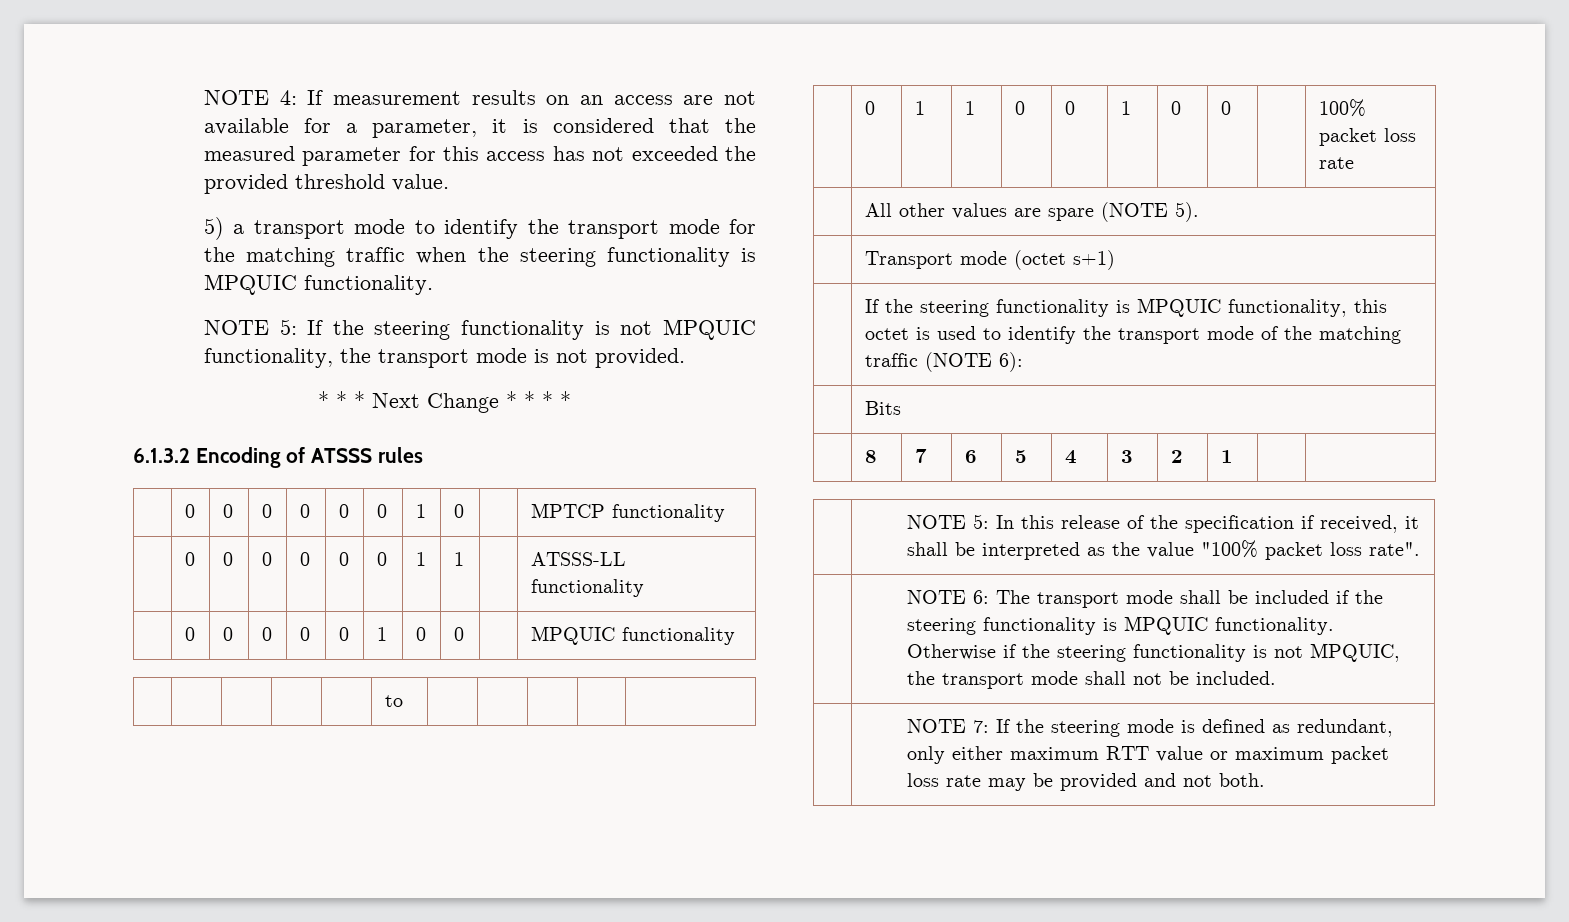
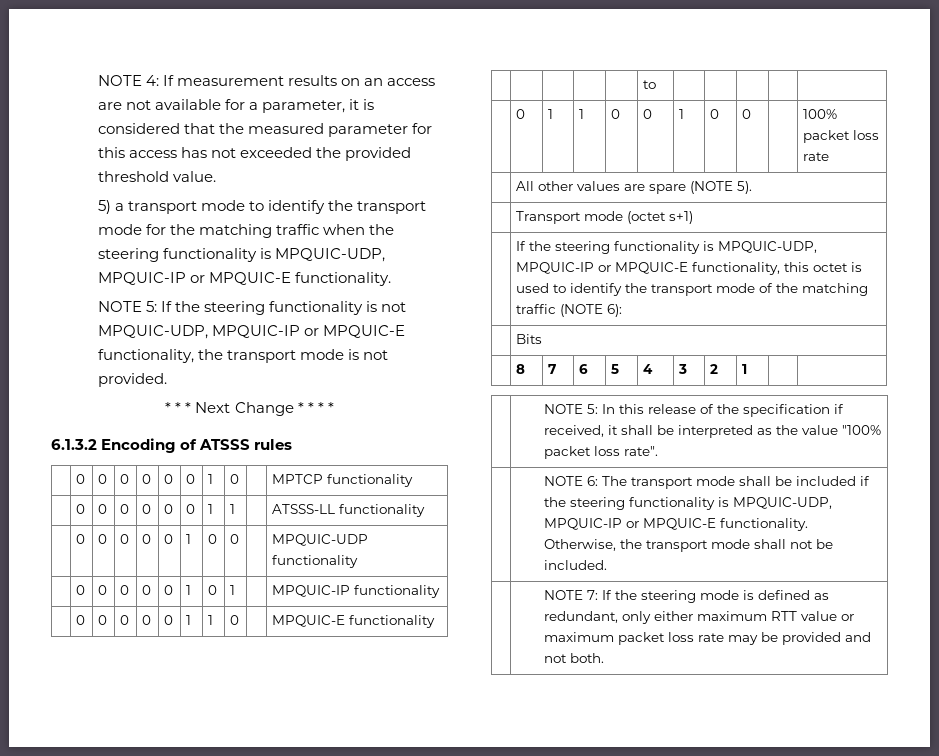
[203,274,297,295] MPQUIC -> [274,248,385,262] [97,272,291,285] MPQUIC-UDP, MPQUIC-IP or MPQUIC-E
[663,319,756,340] MPQUIC -> [97,325,405,339] MPQUIC-UDP, MPQUIC-IP or MPQUIC-E
[530,626,615,645] MPQUIC -> [272,534,369,546] [272,555,359,568] [76,585,86,595] [98,585,108,595] [120,585,130,595] [142,585,152,595] [164,585,174,595] [186,585,192,595] [208,585,218,595] [230,585,236,595] [272,585,441,598] [76,615,86,625] [98,615,108,625] [120,615,130,625] [142,615,152,625] [164,615,174,625] [186,615,192,625] [208,615,214,625] [230,615,240,625] [272,615,346,627] MPQUIC-UDP functionality // | 0 | 0 | 0 | 0 | 0 | 1 | 0 | 1 | | MPQUIC-IP functionality // | 0 | 0 | 0 | 0 | 0 | 1 | 1 | 0 | | MPQUIC-E
[1136,298,1221,317] MPQUIC -> [718,241,818,253] [516,262,689,274] MPQUIC-UDP, MPQUIC-IP or MPQUIC-E
[1124,616,1335,635] [907,643,1401,662] MPQUIC functionality. Otherwise if the steering functionality is not MPQUIC, -> [733,497,833,509] [544,518,809,531] [544,539,617,551] MPQUIC-UDP, MPQUIC-IP or MPQUIC-E functionality. Otherwise,

